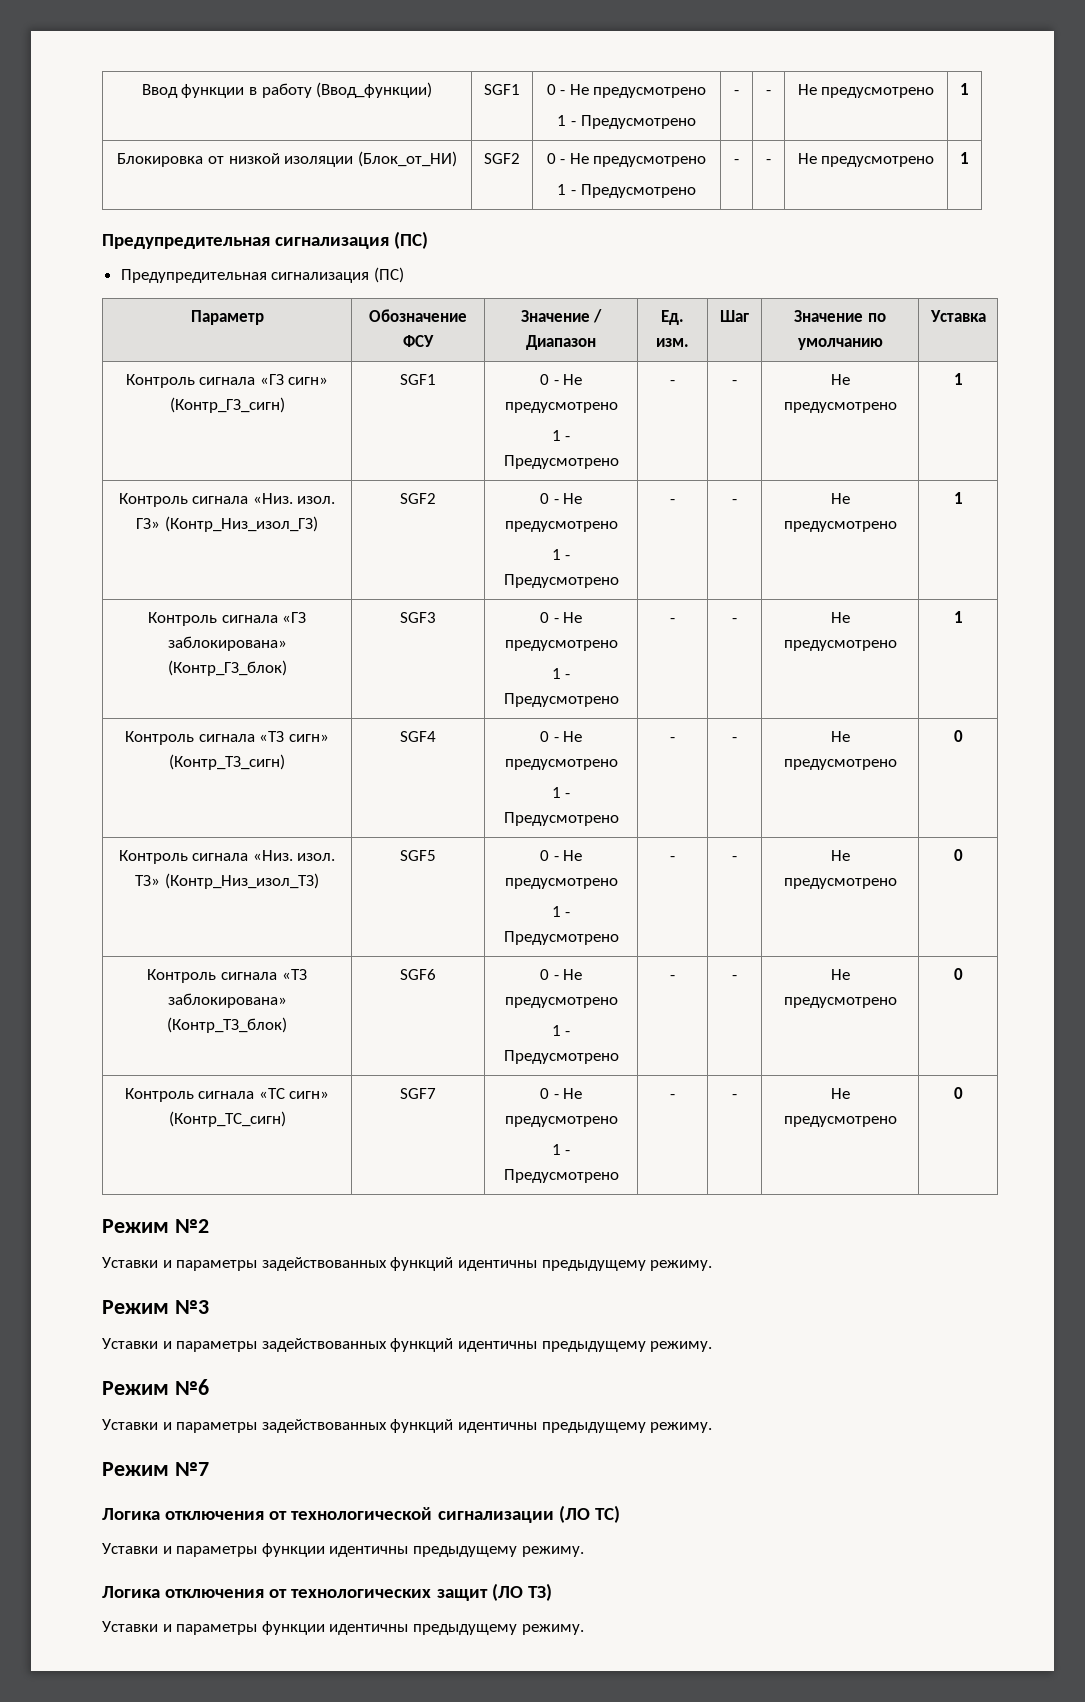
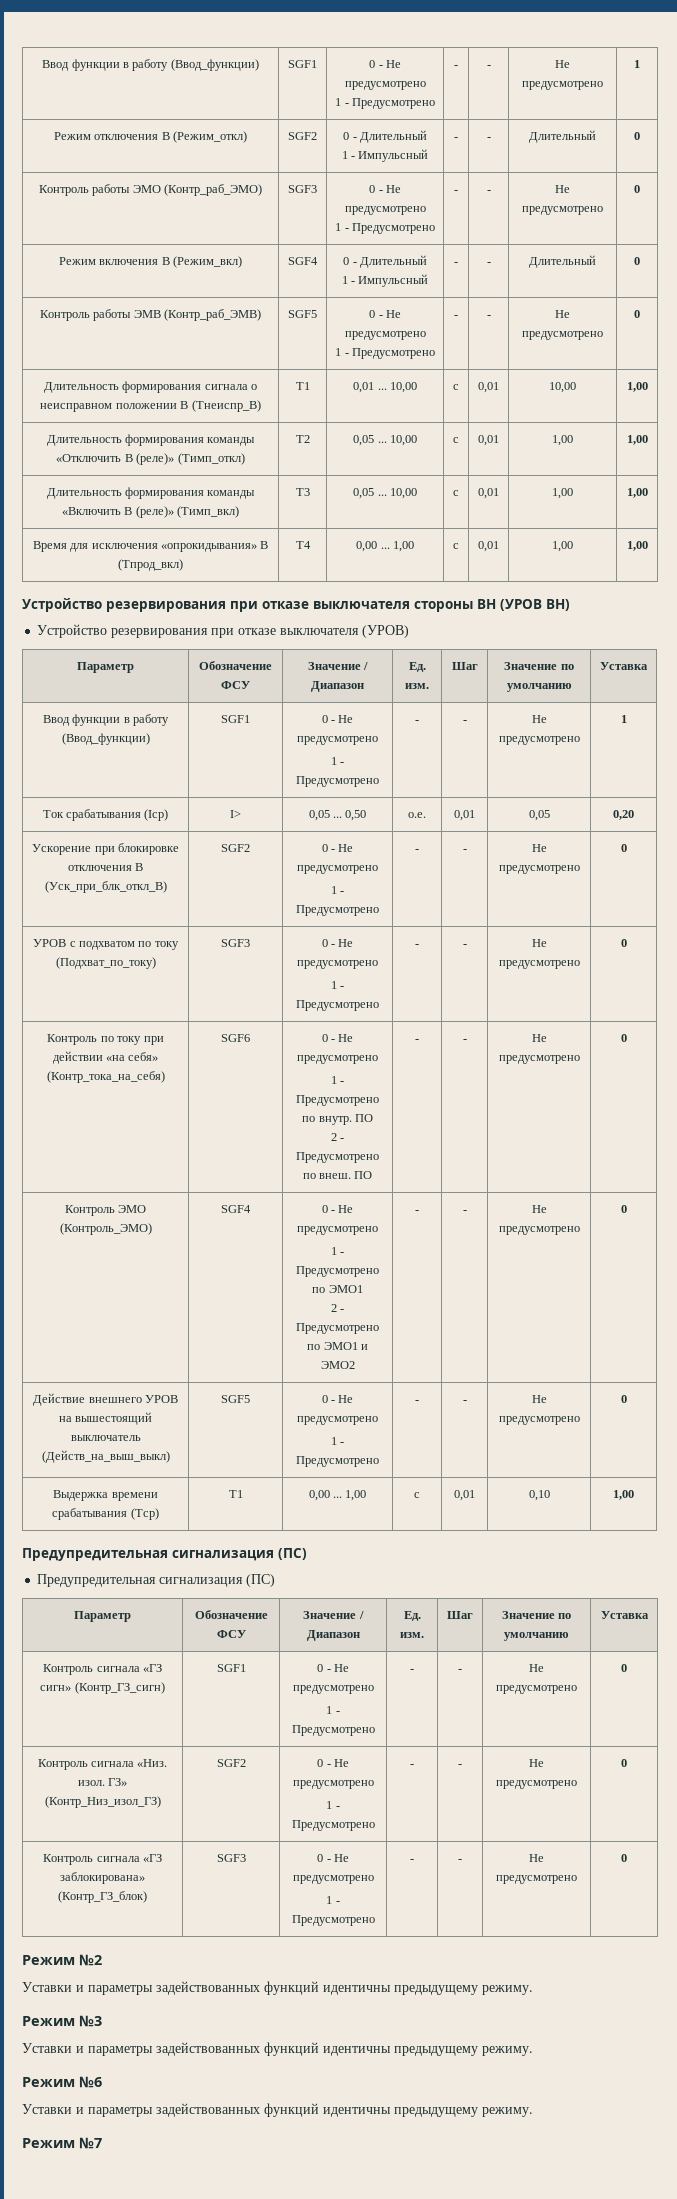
[117,151,457,167] Блокировка от низкой изоляции (Блок_от_НИ) -> [53,131,248,143] [288,132,317,140] [343,130,427,143] [341,149,429,162] [454,137,458,140] [486,137,491,140] [529,130,596,143] [634,132,640,140] [38,184,263,196] [288,185,317,193] [369,185,401,193] [344,206,426,215] [335,223,435,234] [454,190,458,193] [486,190,491,193] [555,185,570,193] [522,206,603,215] [634,185,640,193] [58,256,243,268] [288,257,318,265] [343,255,427,268] [341,274,429,287] [454,262,458,265] [486,262,491,265] [529,255,596,268] [634,257,640,265] [39,309,262,321] [288,310,317,318] [369,310,401,318] [344,331,426,340] [335,348,435,359] [454,315,458,318] [486,315,491,318] [555,310,570,318] [522,331,603,340] [634,310,640,318] [43,381,258,393] [40,400,261,412] [295,382,310,390] [353,382,417,393] [453,384,459,390] [478,382,499,393] [549,382,576,393] [626,382,648,392] [46,434,256,446] [56,453,245,465] [295,435,310,443] [353,435,417,446] [453,437,459,443] [478,435,499,446] [552,435,573,446] [626,435,648,445] [46,487,256,499] [61,506,240,518] [295,488,310,496] [353,488,417,499] [453,490,459,496] [478,488,499,499] [552,488,573,499] [626,488,648,498] [32,541,269,552] [118,559,183,571] [295,541,311,549] [356,541,414,552] [453,543,459,549] [478,541,499,552] [552,541,573,552] [626,541,648,551] [22,598,570,612] [37,624,410,638] [77,662,134,673] [199,661,272,670] [221,681,250,689] [307,662,369,670] [311,681,364,692] [408,662,426,672] [405,683,429,689] [451,662,478,670] [504,662,574,670] [506,683,572,692] [600,662,648,670] [42,714,170,726] [61,733,150,745] [221,715,250,723] [321,715,354,723] [297,736,378,745] [330,757,345,765] [296,776,379,787] [415,720,419,723] [462,720,467,723] [531,715,547,723] [498,736,580,745] [620,715,627,723] [42,809,169,821] [230,810,241,818] [308,810,367,821] [408,812,426,818] [454,810,475,821] [528,810,550,821] [613,810,634,820] [32,843,179,855] [67,863,144,871] [44,881,167,893] Режим отключения В (Режим_откл) | SGF2 | 0 - Длительный // 1 - Импульсный | - | - | Длительный | 0 // Контроль работы ЭМО (Контр_раб_ЭМО) | SGF3 | 0 - Не предусмотрено // 1 - Предусмотрено | - | - | Не предусмотрено | 0 // Режим включения В (Режим_вкл) | SGF4 | 0 - Длительный // 1 - Импульсный | - | - | Длительный | 0 // Контроль работы ЭМВ (Контр_раб_ЭМВ) | SGF5 | 0 - Не предусмотрено // 1 - Предусмотрено | - | - | Не предусмотрено | 0 // Длительность формирования сигнала о неисправном положении В (Tнеиспр_В) | T1 | 0,01 ... 10,00 | с | 0,01 | 10,00 | 1,00 // Длительность формирования команды «Отключить В (реле)» (Тимп_откл) | T2 | 0,05 ... 10,00 | с | 0,01 | 1,00 | 1,00 // Длительность формирования команды «Включить В (реле)» (Тимп_вкл) | T3 | 0,05 ... 10,00 | с | 0,01 | 1,00 | 1,00 // Время для исключения «опрокидывания» В (Тпрод_вкл) | T4 | 0,00 ... 1,00 | с | 0,01 | 1,00 | 1,00 // Устройство резервирования при отказе выключателя стороны ВН (УРОВ ВН) // Устройство резервирования при отказе выключателя (УРОВ) // Параметр | Обозначение ФСУ | Значение / Диапазон | Ед. изм. | Шаг | Значение по умолчанию | Уставка // Ввод функции в работу (Ввод_функции) | SGF1 | 0 - Не предусмотрено // 1 - Предусмотрено | - | - | Не предусмотрено | 1 // Ток срабатывания (Iср) | I> | 0,05 ... 0,50 | о.е. | 0,01 | 0,05 | 0,20 // Ускорение при блокировке отключения В (Уск_при_блк_откл_В)
[960,152,969,164] 1 -> [620,844,627,852] [33,939,179,950] [55,957,156,969] [221,939,250,947] [321,939,354,947] [297,960,378,969] [330,981,345,989] [296,1000,379,1011] [415,944,419,947] [462,944,467,947] [531,939,547,947] [498,960,580,969] [620,939,627,947] [47,1034,164,1045] [52,1051,159,1064] [46,1071,165,1083] [221,1034,250,1042] [321,1034,354,1042] [297,1055,378,1064] [330,1076,345,1084] [296,1095,379,1106] [302,1114,373,1125] [330,1133,345,1141] [296,1152,379,1163] [302,1171,373,1179] [415,1039,419,1042] [462,1039,467,1042] [531,1034,547,1042] [498,1055,580,1064] [620,1034,627,1042] [64,1205,147,1216] [59,1223,152,1235] [221,1205,251,1213] [321,1205,354,1213] [297,1226,378,1235] [330,1247,345,1255] [296,1266,379,1277] [312,1285,363,1293] [330,1304,345,1312] [296,1323,379,1334] [307,1342,368,1350] [320,1361,355,1369] [415,1210,419,1213] [462,1210,467,1213] [531,1205,547,1213] [498,1226,580,1235] [620,1205,627,1213] [33,1393,178,1406] [58,1412,153,1425] [70,1435,141,1441] [41,1450,170,1463] [221,1395,250,1403] [321,1395,354,1403] [297,1416,378,1425] [330,1437,345,1445] [296,1456,379,1467] [415,1400,419,1403] [462,1400,467,1403] [531,1395,547,1403] [498,1416,580,1425] [620,1395,627,1403] [53,1490,158,1501] [52,1508,159,1520] [228,1490,243,1498] [308,1490,367,1501] [414,1492,420,1498] [454,1490,475,1501] [528,1490,550,1501] [613,1490,634,1500] 0 // УРОВ с подхватом по току (Подхват_по_току) | SGF3 | 0 - Не предусмотрено // 1 - Предусмотрено | - | - | Не предусмотрено | 0 // Контроль по току при действии «на себя» (Контр_тока_на_себя) | SGF6 | 0 - Не предусмотрено // 1 - Предусмотрено по внутр. ПО // 2 - Предусмотрено по внеш. ПО | - | - | Не предусмотрено | 0 // Контроль ЭМО (Контроль_ЭМО) | SGF4 | 0 - Не предусмотрено // 1 - Предусмотрено по ЭМО1 // 2 - Предусмотрено по ЭМО1 и ЭМО2 | - | - | Не предусмотрено | 0 // Действие внешнего УРОВ на вышестоящий выключатель (Действ_на_выш_выкл) | SGF5 | 0 - Не предусмотрено // 1 - Предусмотрено | - | - | Не предусмотрено | 0 // Выдержка времени срабатывания (Tср) | T1 | 0,00 ... 1,00 | с | 0,01 | 0,10 | 1,00
[953,373,963,385] 1 -> [621,1664,627,1672] 0
[953,492,963,504] 1 -> [621,1759,627,1767] 0
[551,668,571,679] [503,693,619,707] [670,618,675,623] [732,618,737,623] [830,612,850,623] [783,640,897,651] [953,611,963,623] [125,731,329,745] [169,754,285,770] [400,731,436,742] [539,731,583,742] [504,759,618,770] [551,787,571,798] [503,812,619,826] [670,737,675,742] [732,737,737,742] [830,731,850,742] [783,759,897,770] [953,730,963,742] [118,850,336,864] [135,873,319,889] [400,850,436,861] [539,850,583,861] [504,878,618,889] [551,906,571,917] [503,931,619,945] [670,856,675,861] [732,856,737,861] [830,850,850,861] [783,878,897,889] [953,849,963,861] [147,969,307,983] [167,993,287,1008] [167,1017,287,1033] [400,969,436,980] [539,969,583,980] [504,997,618,1008] [551,1025,571,1036] [503,1050,619,1064] [670,975,675,980] [732,975,737,980] [830,969,850,980] [783,997,897,1008] [953,968,963,980] [124,1088,330,1102] [168,1111,286,1127] [400,1088,436,1099] [539,1088,583,1099] [504,1116,618,1127] // 1 - Предусмотрено | - | - | Не предусмотрено | 1 // Контроль сигнала «ТЗ сигн» (Контр_ТЗ_сигн) | SGF4 | 0 - Не предусмотрено // 1 - Предусмотрено | - | - | Не предусмотрено | 0 // Контроль сигнала «Низ. изол. ТЗ» (Контр_Низ_изол_ТЗ) | SGF5 | 0 - Не предусмотрено // 1 - Предусмотрено | - | - | Не предусмотрено | 0 // Контроль сигнала «ТЗ заблокирована» (Контр_ТЗ_блок) | SGF6 | 0 - Не предусмотрено // 1 - Предусмотрено | - | - | Не предусмотрено | 0 // Контроль сигнала «ТС сигн» (Контр_ТС_сигн) | SGF7 | 0 - Не предусмотрено -> (374, 1879) none
[102,1505,620,1523] [102,1543,584,1557] [102,1583,552,1601] [102,1621,584,1635] // Логика отключения от технологической сигнализации (ЛО ТС) // Уставки и параметры функции идентичны предыдущему режиму. // Логика отключения от технологических защит (ЛО ТЗ) // Уставки и параметры функции идентичны предыдущему режиму. -> (102, 2143) none

